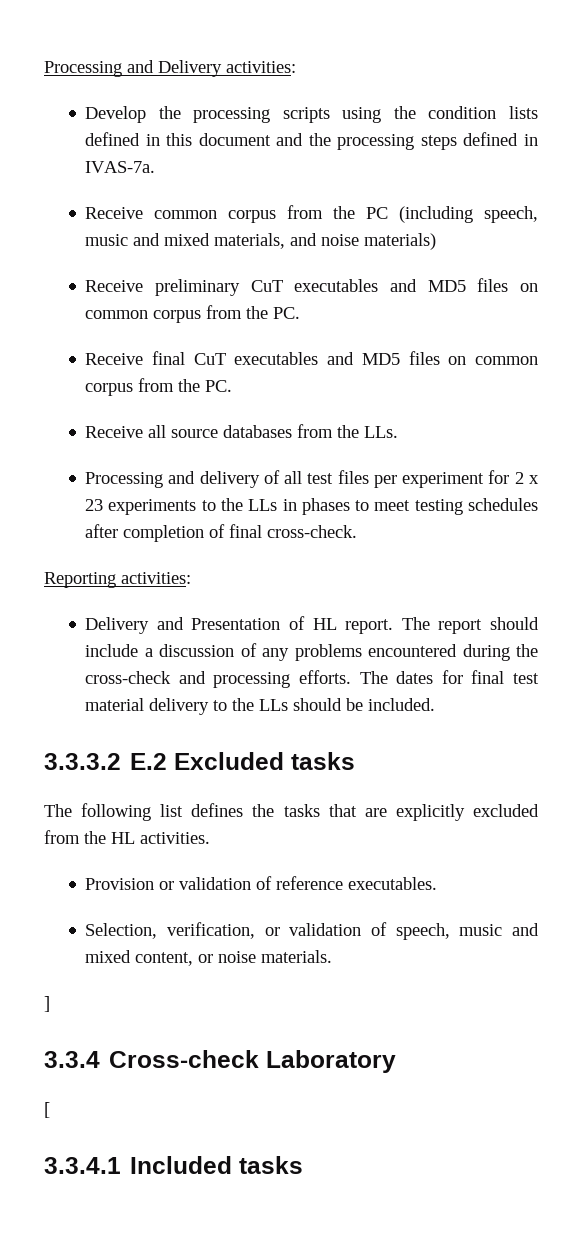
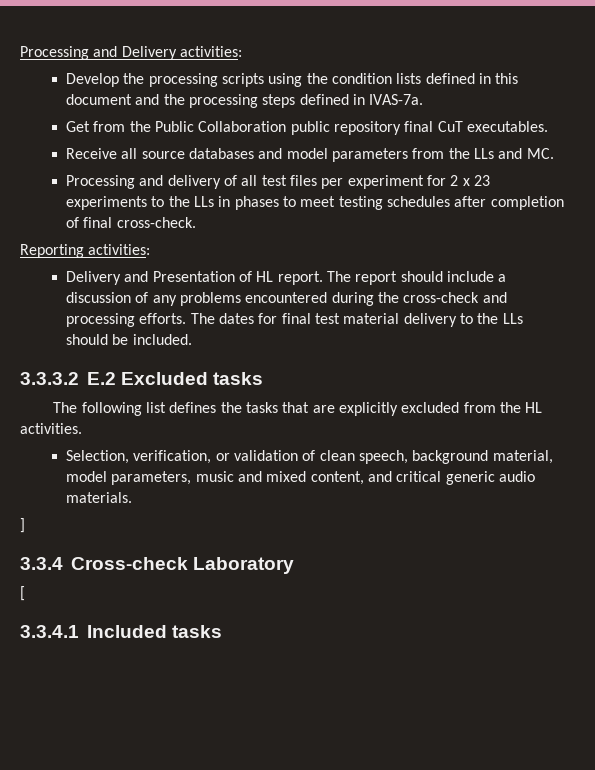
[85,205,538,223] [85,233,437,250] [85,278,538,296] [85,305,301,323] [85,351,538,365] [85,378,233,396] [85,424,399,438] Receive common corpus from the PC (including speech, music and mixed materials, and noise materials) // Receive preliminary CuT executables and MD5 files on common corpus from the PC. // Receive final CuT executables and MD5 files on common corpus from the PC. // Receive all source databases from the LLs. -> [66,121,548,135] [66,148,554,162] Get from the Public Collaboration public repository final CuT executables. // Receive all source databases and model parameters from the LLs and MC.
[85,876,438,890] // Provision or validation of reference executables. -> (82, 428) none
[395,923,539,940] [85,950,257,966] speech, music and mixed content, or noise -> [319,450,553,464] [66,471,535,485] clean speech, background material, model parameters, music and mixed content, and critical generic audio

